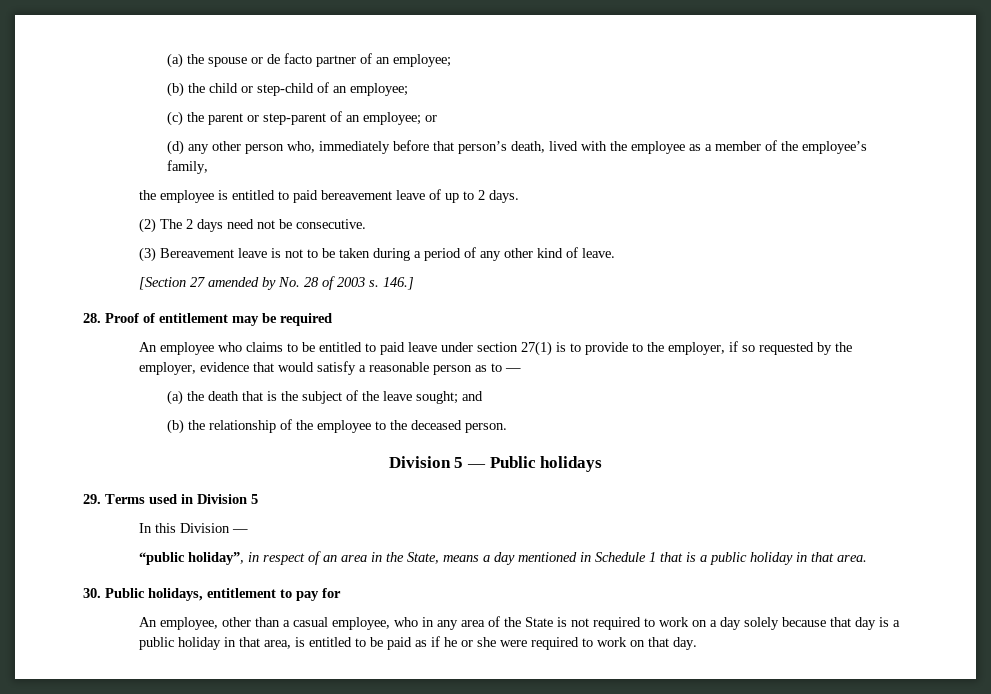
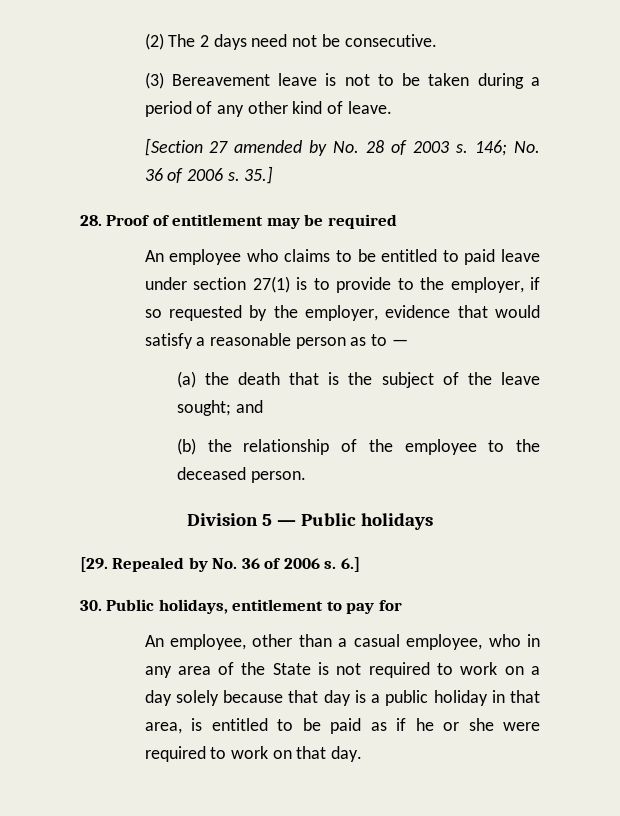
[167,53,452,68] [167,82,409,97] [167,111,438,126] [167,140,868,155] [167,160,209,174] [139,189,520,203] (a) the spouse or de facto partner of an employee; // (b) the child or step-child of an employee; // (c) the parent or step-parent of an employee; or // (d) any other person who, immediately before that person’s death, lived with the employee as a member of the employee’s family, // the employee is entitled to paid bereavement leave of up to 2 days. // -> (144, 41) none
[383,277,415,290] 146.] -> [475,140,540,156] [144,166,274,184] 146; No. 36 of 2006 s. 35.]
[83,494,258,504] [139,523,249,533] [139,551,868,565] 29. Terms used in Division 5 // In this Division — // “public holiday”, in respect of an area in the State, means a day mentioned in Schedule 1 that is a public holiday in that area. -> [80,557,360,572] [29. Repealed by No. 36 of 2006 s. 6.]

